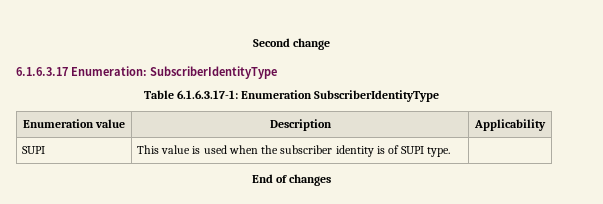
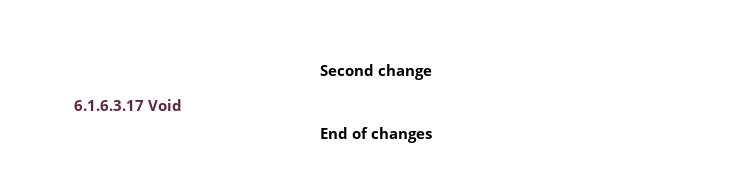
[71,66,277,79] [143,90,440,102] [22,119,126,128] [269,119,332,131] [474,119,546,131] [21,146,45,154] [136,145,451,157] Enumeration: SubscriberIdentityType // Table 6.1.6.3.17-1: Enumeration SubscriberIdentityType // Enumeration value | Description | Applicability // SUPI | This value is used when the subscriber identity is of SUPI type. | -> [148,99,183,111] Void

